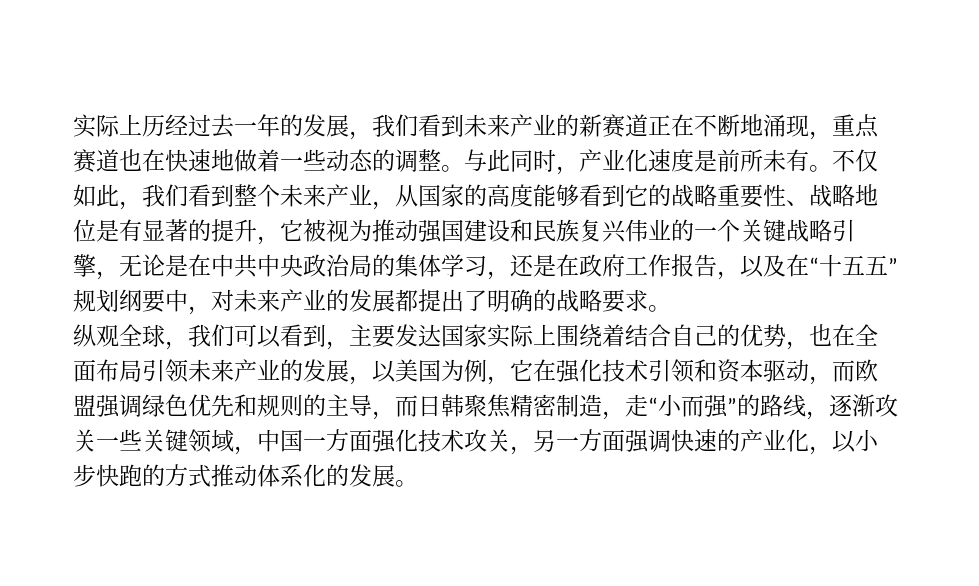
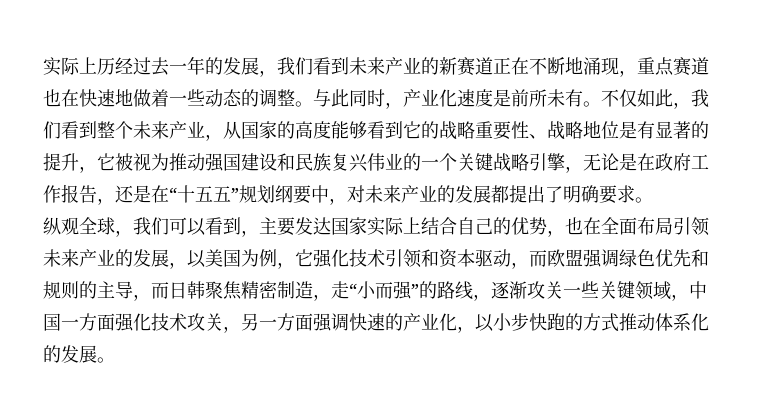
[211,254,579,280] 中共中央政治局的集体学习，还是在 -> (655, 162) none
[740,255,786,278] 以及 -> [115,185,151,203] 还是
[533,289,602,312] 的战略 -> (599, 194) none
[556,324,625,347] 围绕着 -> (421, 225) none
[533,359,556,382] 在 -> (313, 258) none

